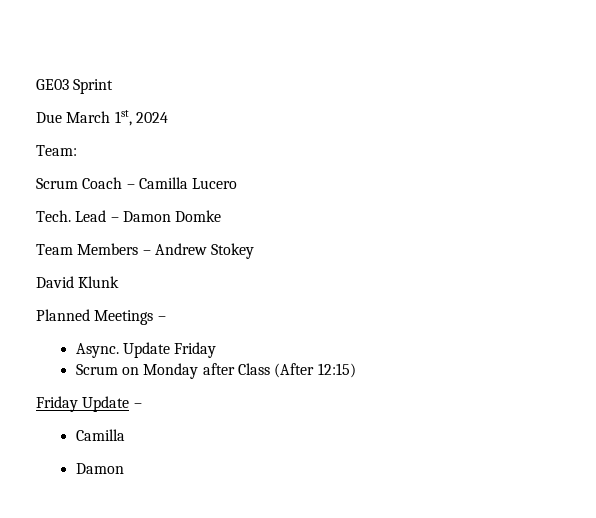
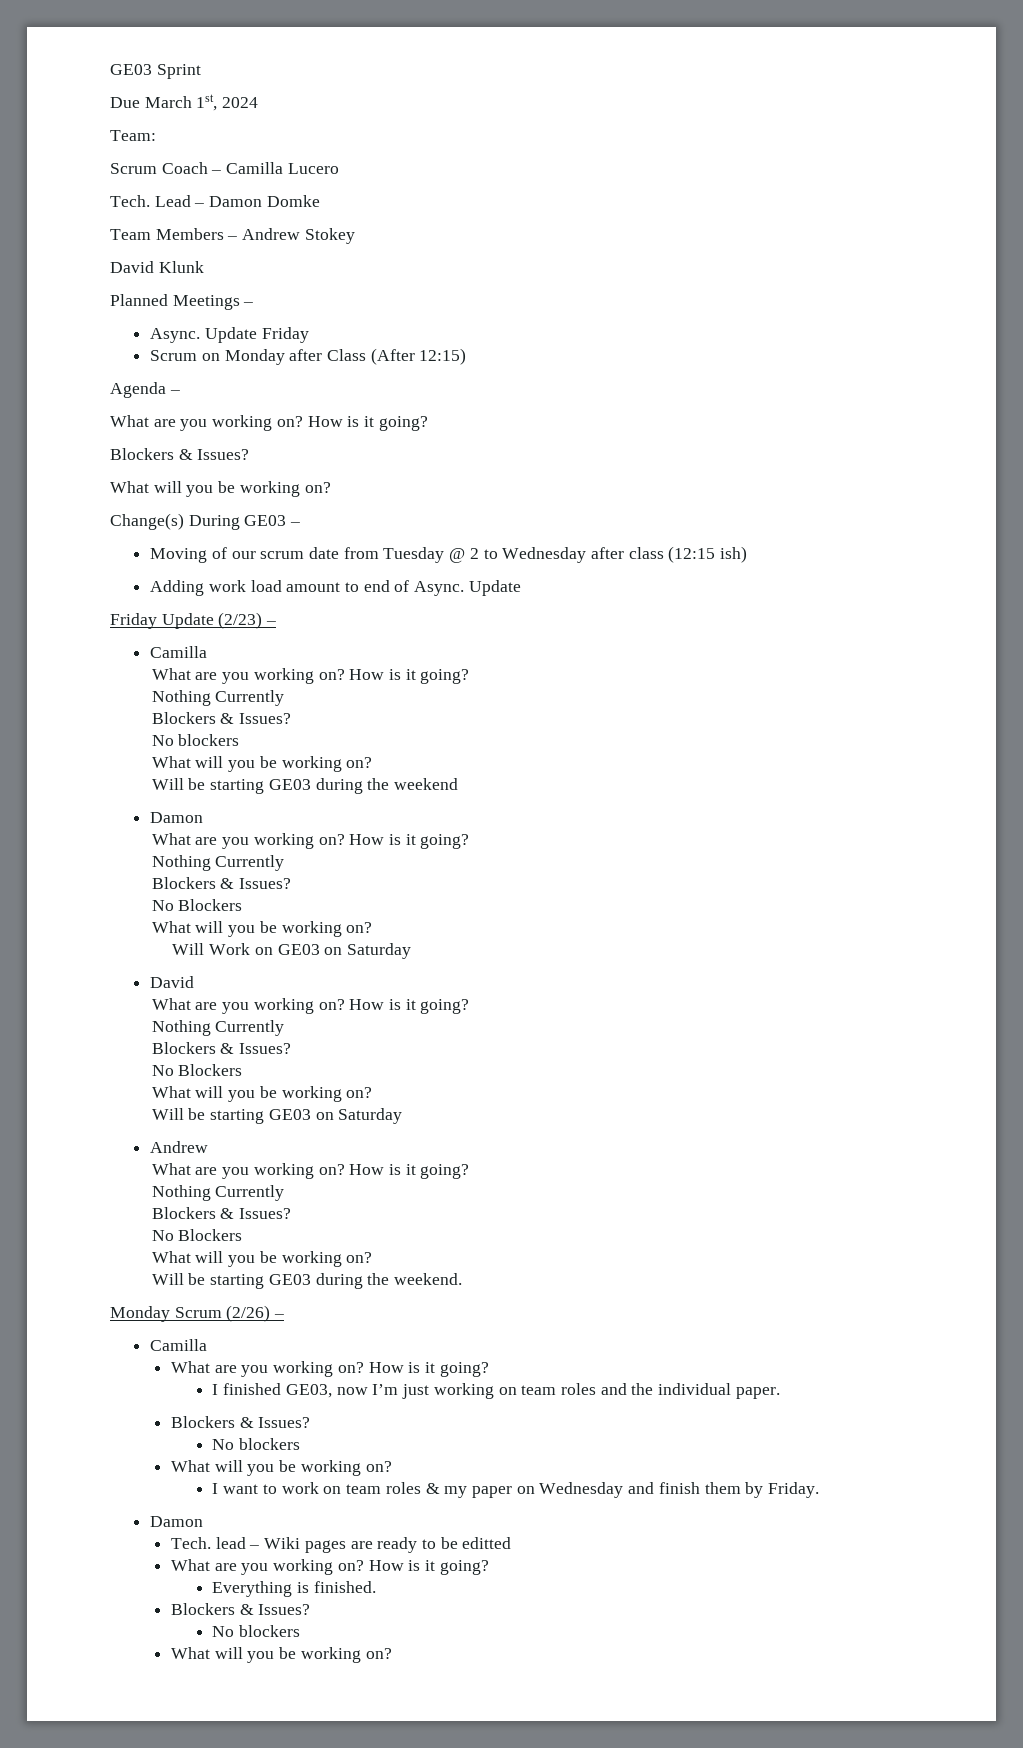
(356, 370) none -> [110,382,180,398] [110,415,428,431] [110,448,250,460] [110,481,331,497] [110,513,301,530] [150,546,748,563] [150,580,521,596] // Agenda – // What are you working on? How is it going? // Blockers & Issues? // What will you be working on? // Change(s) During GE03 – // Moving of our scrum date from Tuesday @ 2 to Wednesday after class (12:15 ish) // Adding work load amount to end of Async. Update
[133,403,142,408] [75,429,125,441] [75,463,124,474] – // Camilla // Damon -> [218,612,277,629] [150,646,208,658] [151,668,470,684] [151,690,285,706] [151,712,292,724] [151,734,240,746] [151,756,373,772] [151,778,458,794] [150,812,204,823] [151,833,470,849] [151,855,285,871] [151,877,292,889] [151,899,243,911] [151,921,373,937] [172,943,412,959] [150,976,195,988] [151,998,470,1014] [151,1020,285,1036] [151,1042,292,1054] [151,1064,243,1076] [151,1086,373,1102] [151,1108,403,1124] [150,1141,209,1153] [151,1163,470,1179] [151,1185,285,1201] [151,1207,292,1219] [151,1229,243,1241] [151,1251,373,1267] [151,1273,462,1289] [110,1305,285,1322] [150,1339,208,1351] [170,1361,489,1377] [212,1383,780,1399] [170,1416,311,1428] [212,1438,301,1450] [170,1460,392,1476] [212,1482,820,1498] [150,1516,204,1527] [170,1537,512,1553] [170,1559,489,1575] [212,1581,376,1597] [170,1603,311,1615] [212,1625,301,1637] [170,1647,392,1663] (2/23) – // Camilla // What are you working on? How is it going? // Nothing Currently // Blockers & Issues? // No blockers // What will you be working on? // Will be starting GE03 during the weekend // Damon // What are you working on? How is it going? // Nothing Currently // Blockers & Issues? // No Blockers // What will you be working on? // Will Work on GE03 on Saturday // David // What are you working on? How is it going? // Nothing Currently // Blockers & Issues? // No Blockers // What will you be working on? // Will be starting GE03 on Saturday // Andrew // What are you working on? How is it going? // Nothing Currently // Blockers & Issues? // No Blockers // What will you be working on? // Will be starting GE03 during the weekend. // Monday Scrum (2/26) – // Camilla // What are you working on? How is it going? // I finished GE03, now I’m just working on team roles and the individual paper. // Blockers & Issues? // No blockers // What will you be working on? // I want to work on team roles & my paper on Wednesday and finish them by Friday. // Damon // Tech. lead – Wiki pages are ready to be editted // What are you working on? How is it going? // Everything is finished. // Blockers & Issues? // No blockers // What will you be working on?

